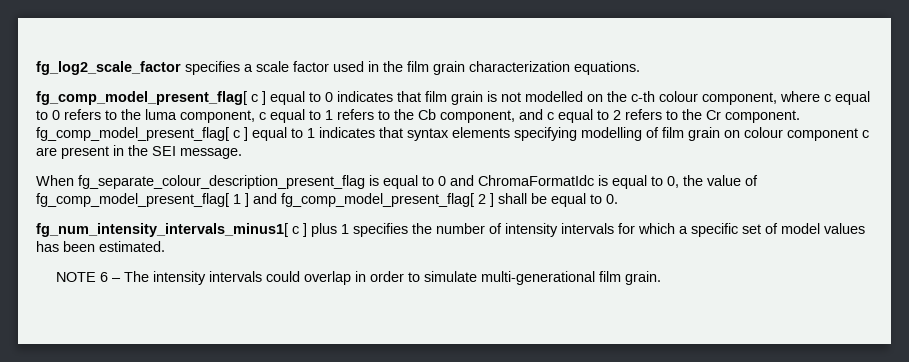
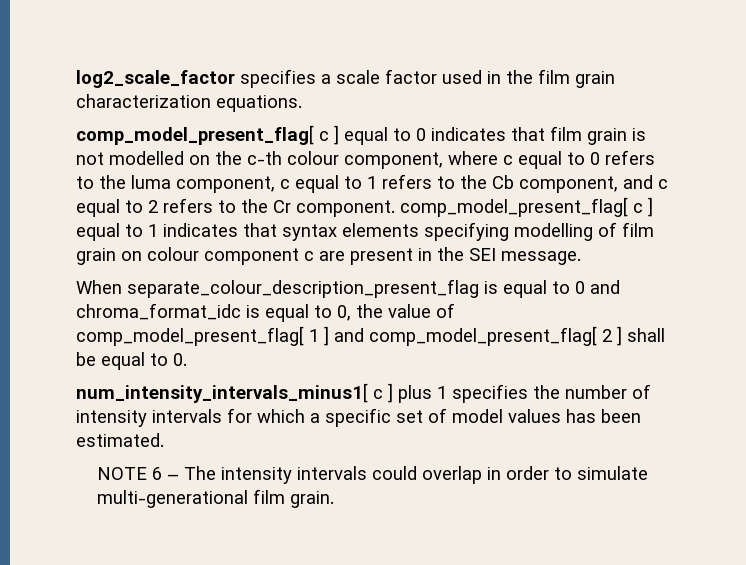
[36,61,181,75] fg_log2_scale_factor -> [76,70,235,88] log2_scale_factor
[36,91,247,105] fg_comp_model_present_flag[ -> [76,125,314,145] comp_model_present_flag[
[36,127,229,141] fg_comp_model_present_flag[ -> [400,197,628,217] comp_model_present_flag[
[78,175,365,189] fg_separate_colour_description_present_flag -> [127,279,479,298] separate_colour_description_present_flag
[478,175,594,186] ChromaFormatIdc -> [76,303,241,320] chroma_format_idc
[36,193,229,207] fg_comp_model_present_flag[ -> [76,326,304,346] comp_model_present_flag[
[281,193,474,207] fg_comp_model_present_flag[ -> [369,326,597,346] comp_model_present_flag[
[36,223,288,237] fg_num_intensity_intervals_minus1[ -> [76,383,368,403] num_intensity_intervals_minus1[

